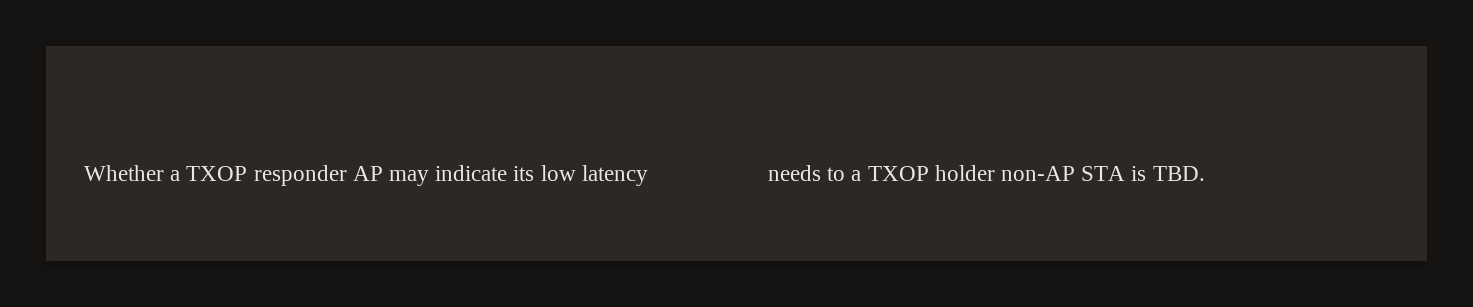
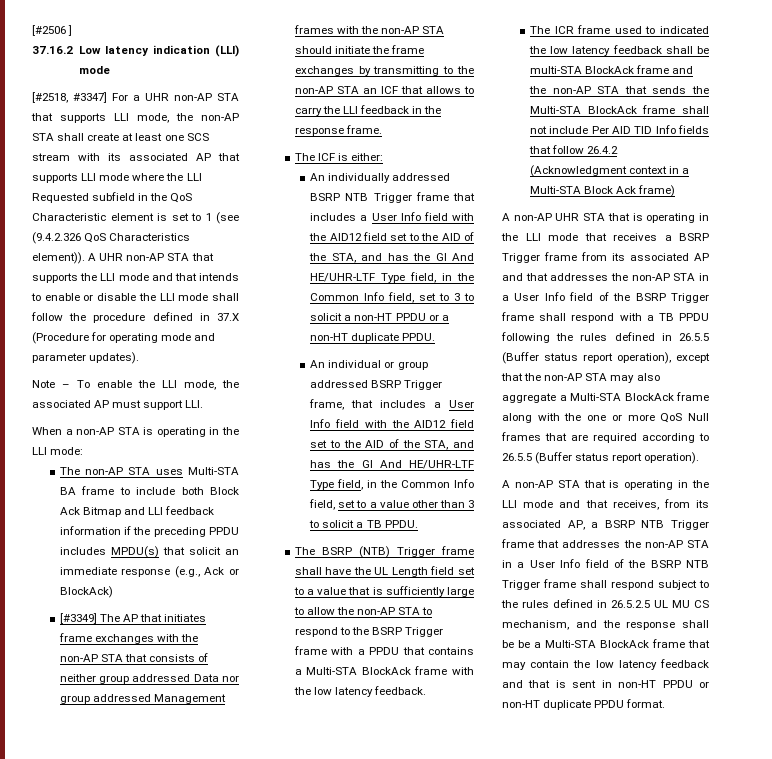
[84,165,1205,186] Whether a TXOP responder AP may indicate its low latency needs to a TXOP holder non-AP STA is TBD. -> [32,25,73,36] [32,45,239,57] [78,66,110,74] [32,92,239,103] [31,113,239,123] [32,133,209,141] [32,153,240,161] [32,173,202,183] [32,192,193,203] [32,212,239,224] [32,232,191,244] [32,252,214,264] [32,273,239,283] [31,293,239,301] [31,312,239,323] [32,332,216,344] [32,352,140,364] [32,380,239,390] [32,400,204,410] [32,427,239,437] [32,447,84,455] [59,467,239,475] [59,486,239,495] [59,506,215,517] [59,526,239,537] [59,546,239,558] [59,566,239,578] [59,586,113,598] [59,613,207,624] [58,633,199,644] [59,653,209,662] [59,674,239,684] [59,694,227,704] [293,25,445,34] [294,45,425,54] [294,66,474,76] [294,86,474,94] [294,105,442,116] [294,125,383,136] [294,153,384,161] [310,173,451,183] [310,192,475,203] [310,212,474,221] [309,232,474,241] [309,253,474,263] [310,272,474,283] [310,292,474,303] [310,313,449,321] [310,333,436,343] [310,360,428,370] [310,380,443,390] [309,399,474,410] [310,419,474,428] [310,439,474,450] [310,460,474,469] [310,479,474,490] [309,499,474,510] [309,520,418,528] [294,546,474,558] [294,566,475,577] [293,586,474,597] [293,607,433,615] [294,627,444,637] [293,646,474,655] [294,666,474,675] [293,686,427,697] [529,25,709,34] [528,45,709,56] [529,65,694,74] [528,86,709,94] [529,105,709,114] [529,125,709,134] [528,145,619,154] [529,165,690,177] [529,185,676,197] [502,213,709,223] [501,233,709,241] [502,252,709,263] [502,273,709,281] [502,292,709,303] [501,312,709,323] [501,332,709,343] [502,352,710,364] [501,373,660,383] [502,392,709,403] [502,413,709,423] [501,432,709,443] [502,452,700,464] [502,480,709,490] [502,499,709,510] [502,520,709,530] [501,539,709,548] [502,559,709,568] [502,579,709,590] [501,599,709,608] [502,620,709,630] [502,639,710,648] [502,659,709,670] [502,680,709,688] [502,699,666,710] [#2506 ] // 37.16.2 Low latency indication (LLI) mode // [#2518, #3347] For a UHR non-AP STA that supports LLI mode, the non-AP STA shall create at least one SCS stream with its associated AP that supports LLI mode where the LLI Requested subfield in the QoS Characteristic element is set to 1 (see (9.4.2.326 QoS Characteristics element)). A UHR non-AP STA that supports the LLI mode and that intends to enable or disable the LLI mode shall follow the procedure defined in 37.X (Procedure for operating mode and parameter updates). // Note – To enable the LLI mode, the associated AP must support LLI. // When a non-AP STA is operating in the LLI mode: // The non-AP STA uses Multi-STA BA frame to include both Block Ack Bitmap and LLI feedback information if the preceding PPDU includes MPDU(s) that solicit an immediate response (e.g., Ack or BlockAck) // [#3349] The AP that initiates frame exchanges with the non-AP STA that consists of neither group addressed Data nor group addressed Management frames with the non-AP STA should initiate the frame exchanges by transmitting to the non-AP STA an ICF that allows to carry the LLI feedback in the response frame. // The ICF is either: // An individually addressed BSRP NTB Trigger frame that includes a User Info field with the AID12 field set to the AID of the STA, and has the GI And HE/UHR-LTF Type field, in the Common Info field, set to 3 to solicit a non-HT PPDU or a non-HT duplicate PPDU. // An individual or group addressed BSRP Trigger frame, that includes a User Info field with the AID12 field set to the AID of the STA, and has the GI And HE/UHR-LTF Type field, in the Common Info field, set to a value other than 3 to solicit a TB PPDU. // The BSRP (NTB) Trigger frame shall have the UL Length field set to a value that is sufficiently large to allow the non-AP STA to respond to the BSRP Trigger frame with a PPDU that contains a Multi-STA BlockAck frame with the low latency feedback. // The ICR frame used to indicated the low latency feedback shall be multi-STA BlockAck frame and the non-AP STA that sends the Multi-STA BlockAck frame shall not include Per AID TID Info fields that follow 26.4.2 (Acknowledgment context in a Multi-STA Block Ack frame) // A non-AP UHR STA that is operating in the LLI mode that receives a BSRP Trigger frame from its associated AP and that addresses the non-AP STA in a User Info field of the BSRP Trigger frame shall respond with a TB PPDU following the rules defined in 26.5.5 (Buffer status report operation), except that the non-AP STA may also aggregate a Multi-STA BlockAck frame along with the one or more QoS Null frames that are required according to 26.5.5 (Buffer status report operation). // A non-AP STA that is operating in the LLI mode and that receives, from its associated AP, a BSRP NTB Trigger frame that addresses the non-AP STA in a User Info field of the BSRP NTB Trigger frame shall respond subject to the rules defined in 26.5.2.5 UL MU CS mechanism, and the response shall be be a Multi-STA BlockAck frame that may contain the low latency feedback and that is sent in non-HT PPDU or non-HT duplicate PPDU format.

